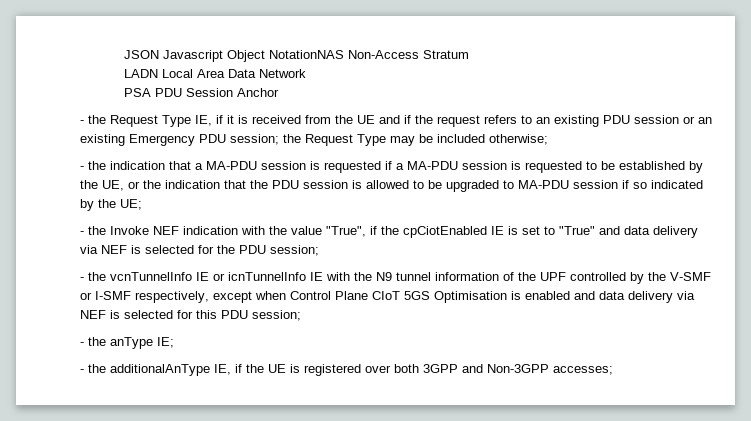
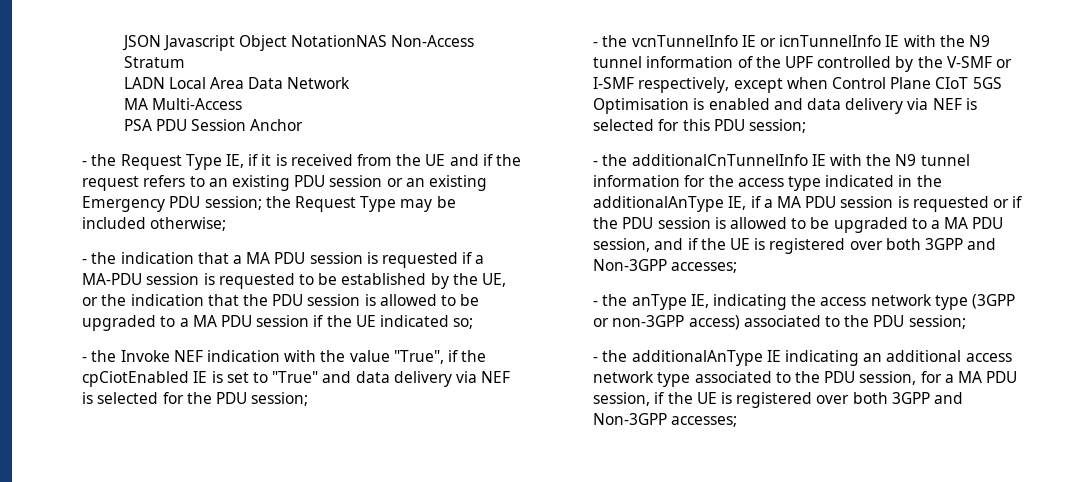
(307, 73) none -> [123,98,242,110] // MA Multi-Access
[205,161,257,170] MA-PDU -> [246,252,306,264] MA PDU
[517,180,703,189] [79,199,142,211] MA-PDU session if so indicated by the UE; -> [179,315,474,329] a MA PDU session if the UE indicated so;
[109,337,174,349] [79,364,231,376] anType IE; // - the additionalAnType IE, -> [631,154,970,166] [593,175,942,191] [593,196,1023,212] [593,217,1004,233] [593,238,684,252] additionalCnTunnelInfo IE with the N9 tunnel information for the access type indicated in the additionalAnType IE, if a MA PDU session is requested or if the PDU session is allowed to be upgraded to a MA PDU session, and
(613, 370) none -> [593,294,1015,310] [593,315,966,330] [593,350,1012,366] [593,371,1018,387] [593,392,963,408] [593,413,738,427] // - the anType IE, indicating the access network type (3GPP or non-3GPP access) associated to the PDU session; // - the additionalAnType IE indicating an additional access network type associated to the PDU session, for a MA PDU session, if the UE is registered over both 3GPP and Non-3GPP accesses;

